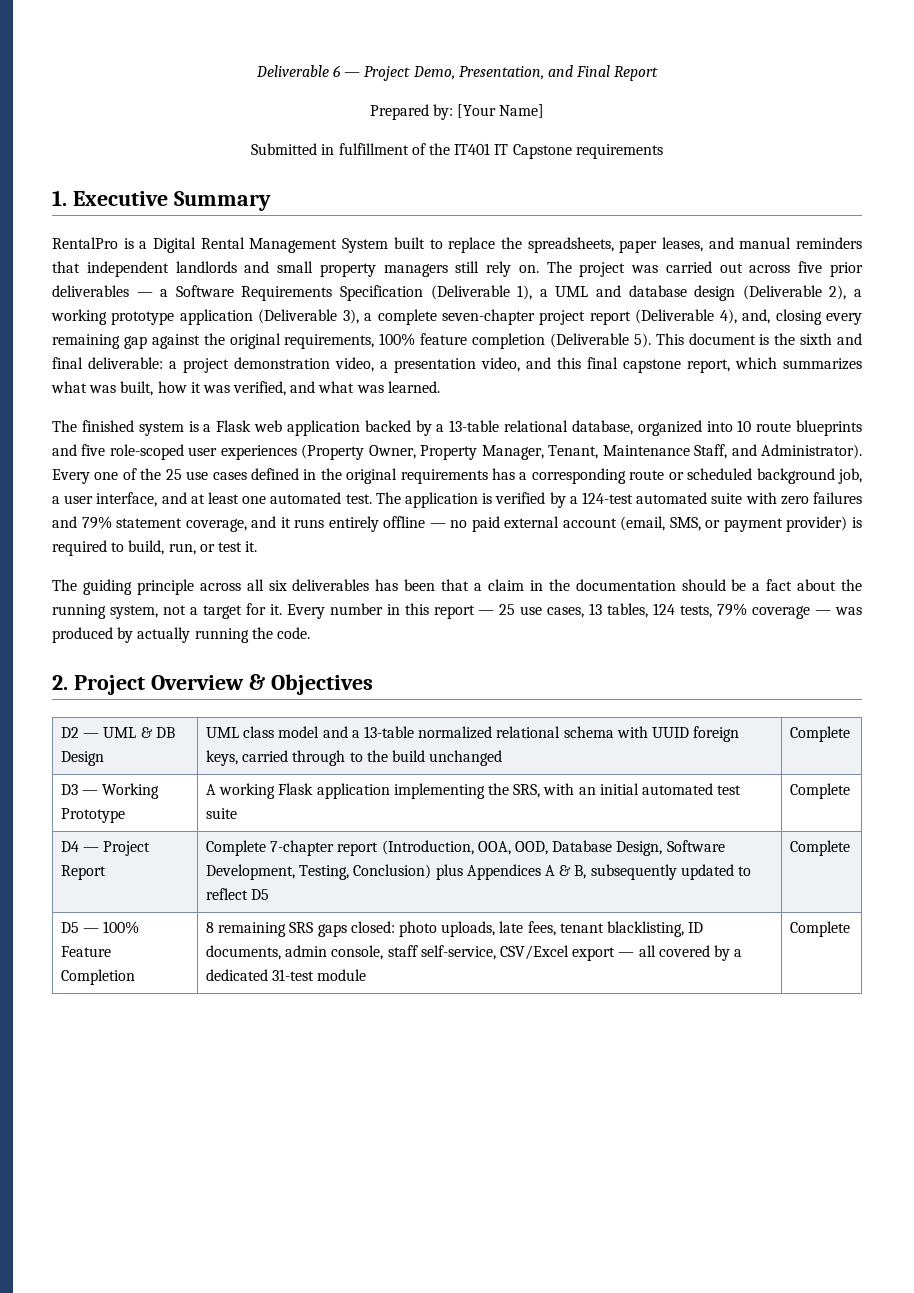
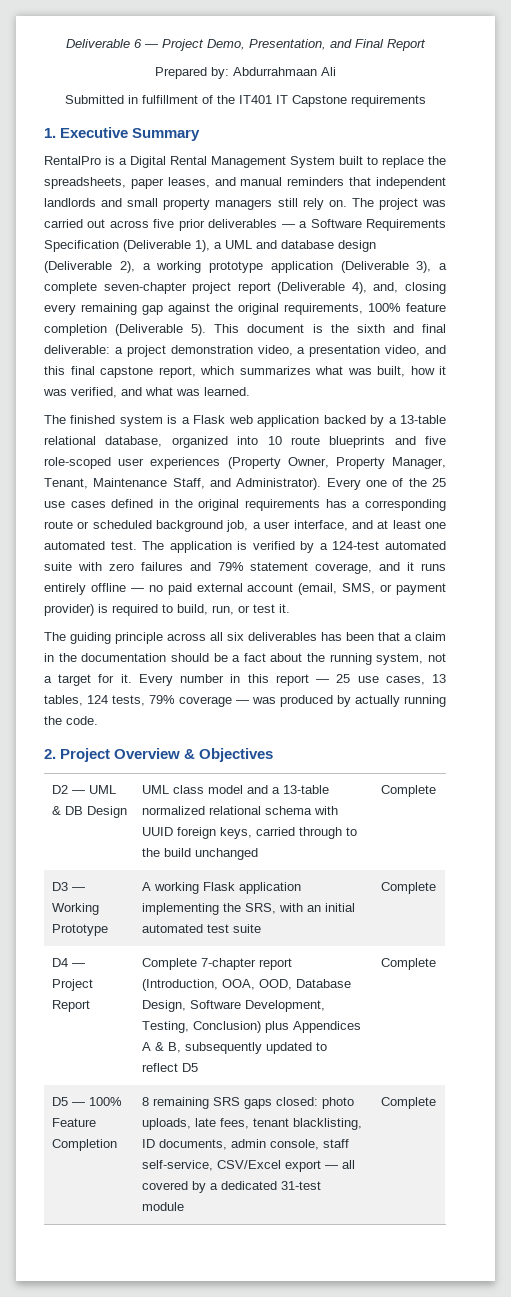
[457,104,545,118] [Your Name] -> [232,67,336,76] Abdurrahmaan Ali

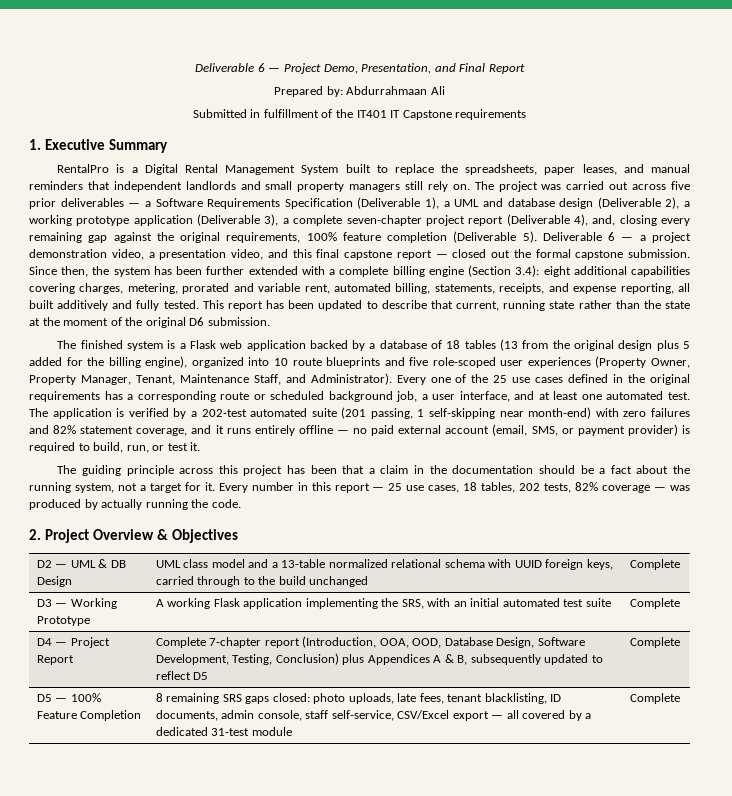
[214,324,446,333] [44,345,110,354] This document is the sixth and final deliverable: -> [542,232,634,241] Deliverable 6 —
[158,366,446,378] [43,387,250,398] report, which summarizes what was built, how it was verified, and what was learned. -> [396,249,690,260] [29,265,691,277] [29,283,691,294] [29,300,690,311] [29,317,270,328] report — closed out the formal capstone submission. Since then, the system has been further extended with a complete billing engine (Section 3.4): eight additional capabilities covering charges, metering, prorated and variable rent, automated billing, statements, receipts, and expense reporting, all built additively and fully tested. This report has been updated to describe that current, running state rather than the state at the moment of the original D6 submission.
[400,415,446,424] [44,436,163,447] 13-table relational database, -> [379,339,691,351] [29,356,188,368] database of 18 tables (13 from the original design plus 5 added for the billing engine),
[332,541,380,550] 124-test -> [201,409,247,417] 202-test
(72, 566) none -> [341,407,592,419] (201 passing, 1 self-skipping near month-end)
[217,562,244,571] 79% -> [53,425,77,434] 82%
[210,632,317,641] all six deliverables -> [218,465,283,476] this project
[431,674,446,683] [44,695,175,706] 13 tables, 124 tests, 79% -> [463,482,599,493] 18 tables, 202 tests, 82%

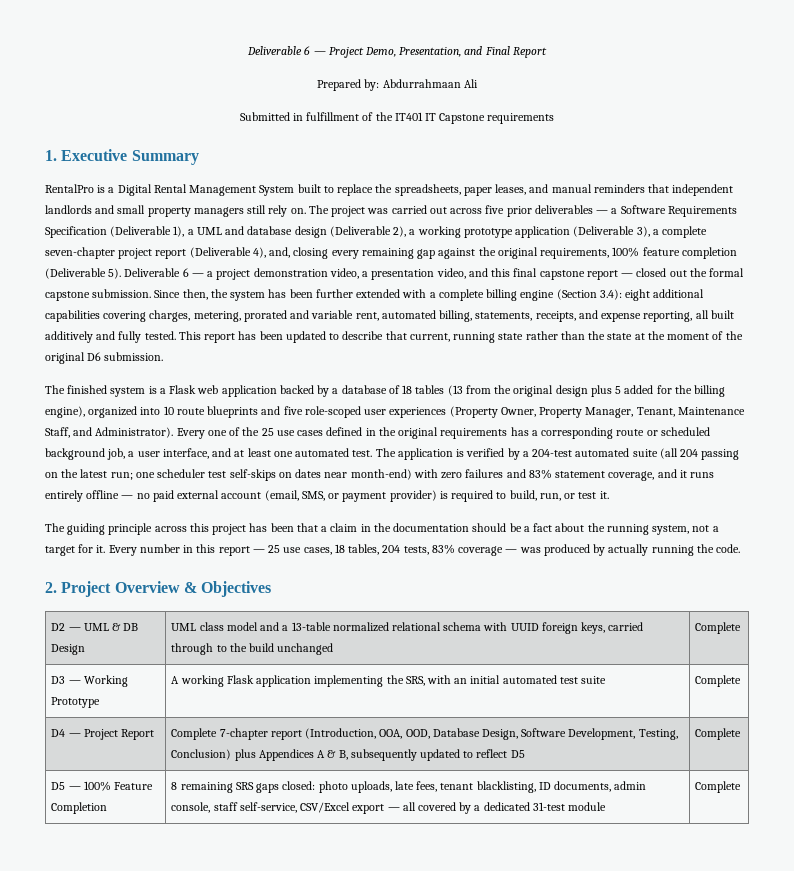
[201,409,247,417] 202-test -> [532,449,573,457] 204-test
[341,407,496,419] (201 passing, 1 self-skipping -> [659,448,740,460] [45,469,322,481] (all 204 passing on the latest run; one scheduler test self-skips on dates
[53,425,77,434] 82% -> [528,469,552,479] 83%
[519,482,599,493] 202 tests, 82% -> [382,544,455,555] 204 tests, 83%

